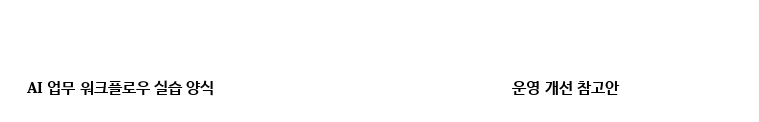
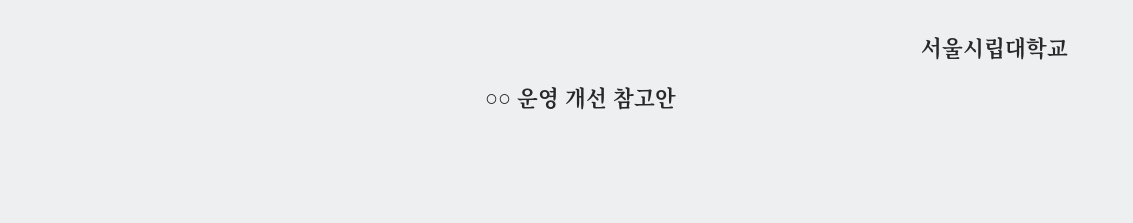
[26,80,215,96] AI 업무 워크플로우 실습 양식 // -> [921,37,1068,60] [484,94,511,106] 서울시립대학교 // ○○

